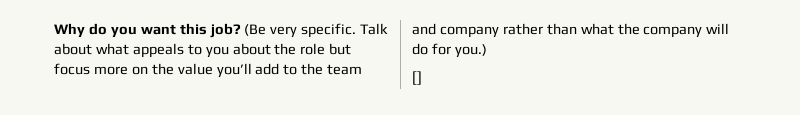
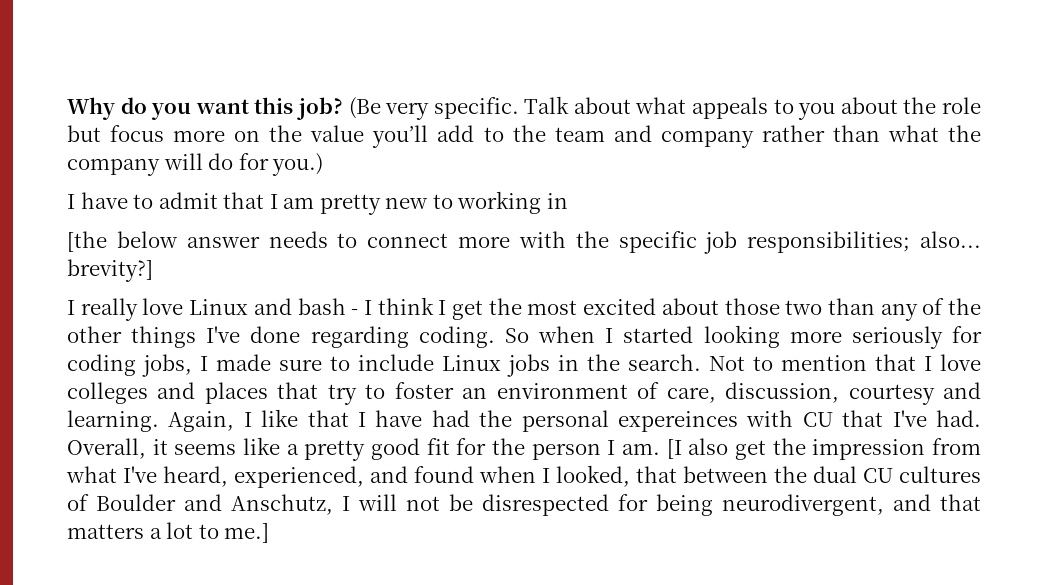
[412,71,422,85] [] -> [67,191,568,215] [67,231,981,254] [67,259,153,282] [67,297,982,321] [67,325,983,349] [67,354,981,377] [67,382,981,405] [67,409,981,432] [67,437,981,461] [66,465,981,488] [67,494,981,516] [67,522,270,543] I have to admit that I am pretty new to working in // [the below answer needs to connect more with the specific job responsibilities; also... brevity?] // I really love Linux and bash - I think I get the most excited about those two than any of the other things I've done regarding coding. So when I started looking more seriously for coding jobs, I made sure to include Linux jobs in the search. Not to mention that I love colleges and places that try to foster an environment of care, discussion, courtesy and learning. Again, I like that I have had the personal expereinces with CU that I've had. Overall, it seems like a pretty good fit for the person I am. [I also get the impression from what I've heard, experienced, and found when I looked, that between the dual CU cultures of Boulder and Anschutz, I will not be disrespected for being neurodivergent, and that matters a lot to me.]

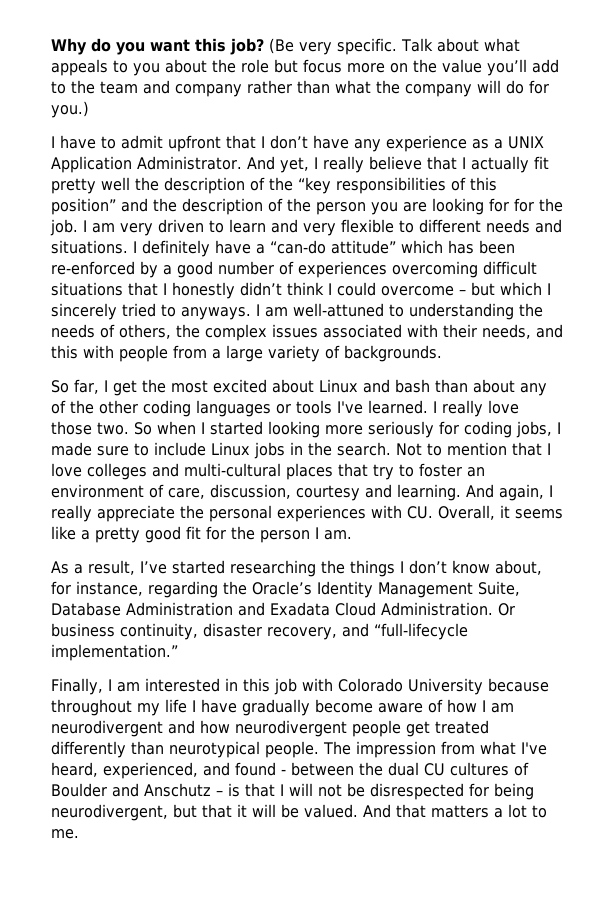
[223,191,568,215] [67,231,981,254] [67,259,153,282] [67,297,434,321] that I am pretty new to working in // [the below answer needs to connect more with the specific job responsibilities; also... brevity?] // I really love Linux and bash - I think -> [168,135,544,152] [51,156,549,173] [51,177,497,194] [51,198,563,215] [50,219,562,236] [51,240,515,257] [51,261,537,278] [51,282,551,299] [51,303,543,320] [51,324,563,341] [51,345,442,362] [51,379,99,394] upfront that I don’t have any experience as a UNIX Application Administrator. And yet, I really believe that I actually fit pretty well the description of the “key responsibilities of this position” and the description of the person you are looking for for the job. I am very driven to learn and very flexible to different needs and situations. I definitely have a “can-do attitude” which has been re-enforced by a good number of experiences overcoming difficult situations that I honestly didn’t think I could overcome – but which I sincerely tried to anyways. I am well-attuned to understanding the needs of others, the complex issues associated with their needs, and this with people from a large variety of backgrounds. // So far,
[724,298,982,321] [67,326,495,348] those two than any of the other things I've done regarding coding. -> [319,379,547,396] [51,400,519,417] [51,421,129,435] Linux and bash than about any of the other coding languages or tools I've learned. I really love those two.
(196, 390) none -> [184,463,281,477] multi-cultural
[168,409,981,432] Again, I like that I have had the personal expereinces with CU that I've had. -> [466,484,553,501] [51,505,433,522] And again, I really appreciate the personal experiences with CU.
[666,438,806,460] [I also get the -> [51,560,542,577] [51,581,520,598] [51,602,515,616] [51,623,468,640] [51,644,178,661] [51,678,549,695] [51,699,514,716] [51,720,489,737] [51,741,351,758] // As a result, I’ve started researching the things I don’t know about, for instance, regarding the Oracle’s Identity Management Suite, Database Administration and Exadata Cloud Administration. Or business continuity, disaster recovery, and “full-lifecycle implementation.” // Finally, I am interested in this job with Colorado University because throughout my life I have gradually become aware of how I am neurodivergent and how neurodivergent people get treated differently than neurotypical people. The
[479,465,677,487] when I looked, that -> [281,769,286,775] -
[231,494,333,515] Anschutz, -> [144,783,275,797] Anschutz – is that
[893,494,931,511] and -> [173,804,391,818] but that it will be valued. And
[224,523,270,543] me.] -> [51,829,79,839] me.

